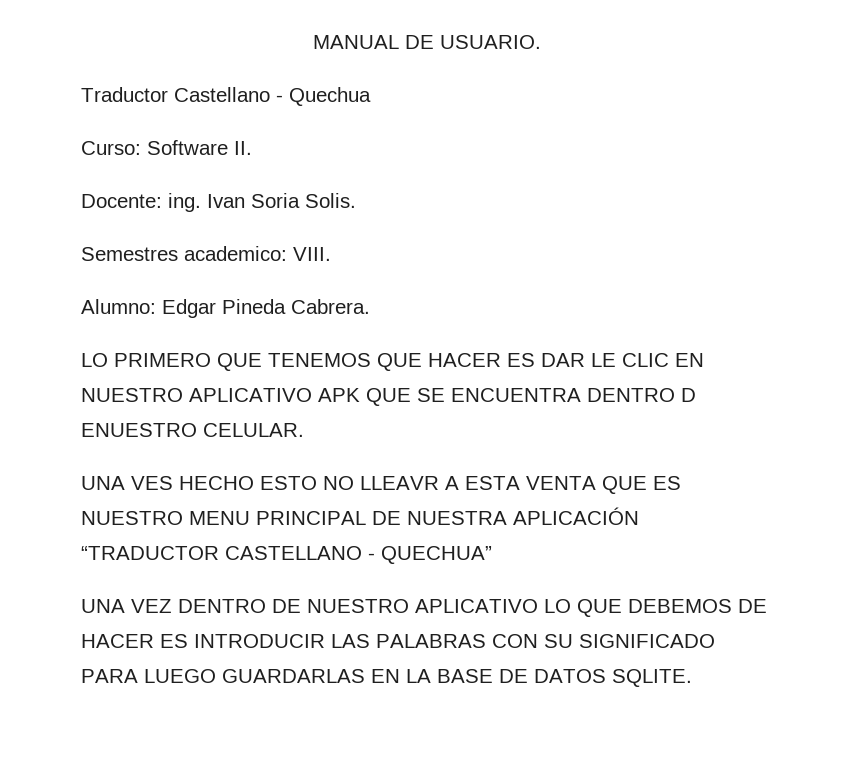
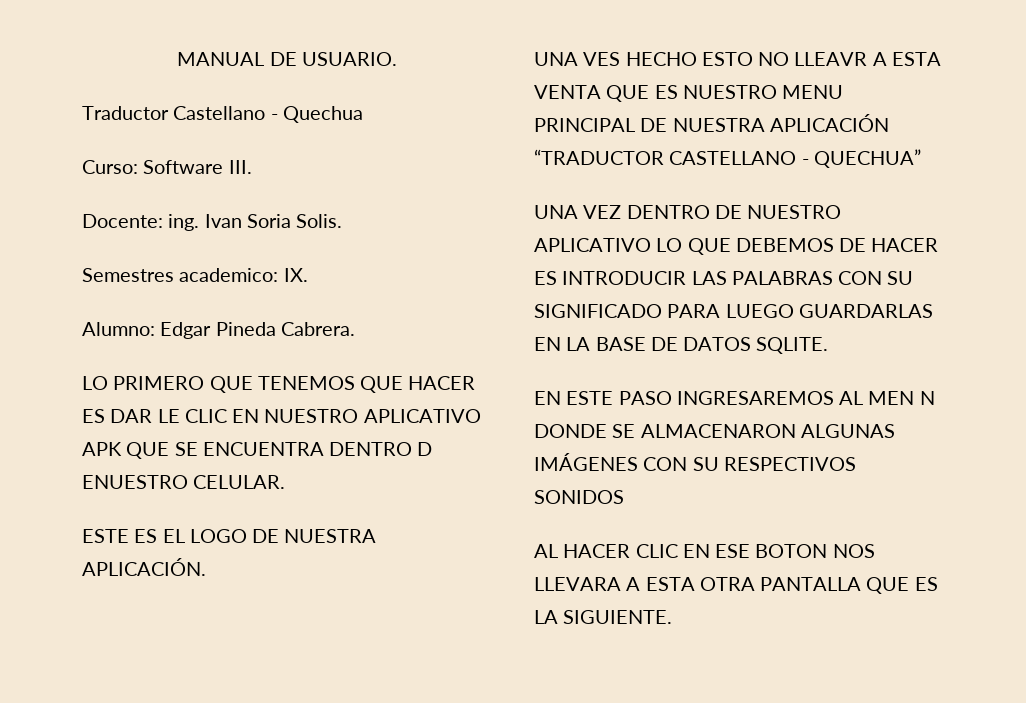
[234,141,252,155] II. -> [228,160,252,174] III.
[293,247,331,261] VIII. -> [283,268,308,282] IX.
(304, 430) none -> [82,529,377,543] [82,558,206,576] // ESTE ES EL LOGO DE NUESTRA APLICACIÓN.
(692, 678) none -> [534,391,935,405] [534,424,895,438] [534,453,856,471] [534,490,624,504] [534,544,875,558] [534,577,938,594] [534,610,673,624] // EN ESTE PASO INGRESAREMOS AL MEN N DONDE SE ALMACENARON ALGUNAS IMÁGENES CON SU RESPECTIVOS SONIDOS // AL HACER CLIC EN ESE BOTON NOS LLEVARA A ESTA OTRA PANTALLA QUE ES LA SIGUIENTE.

